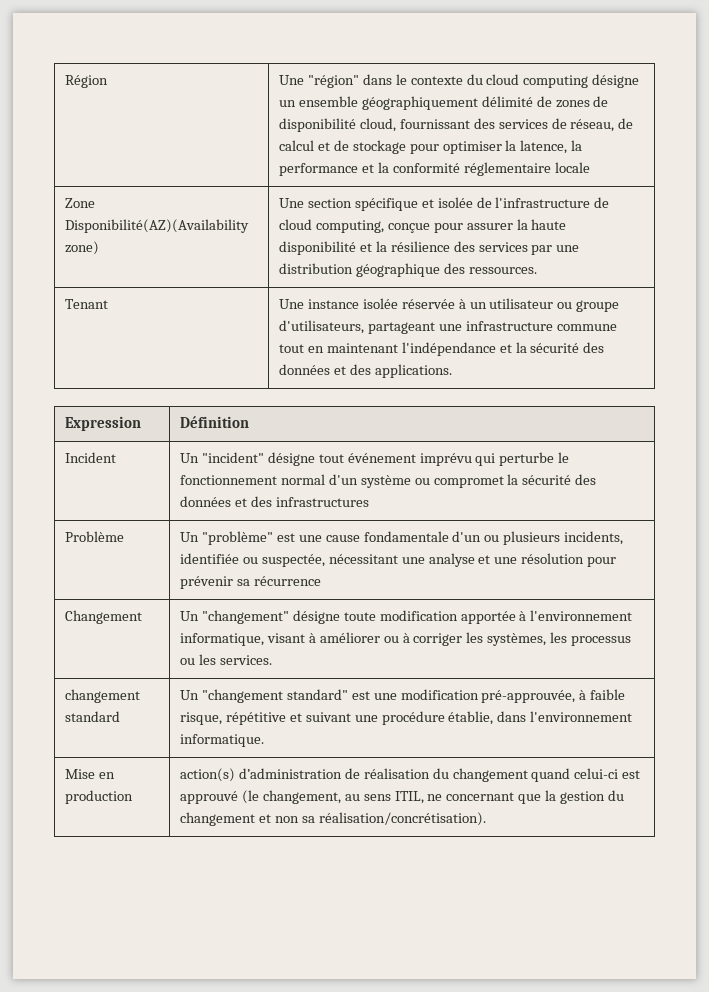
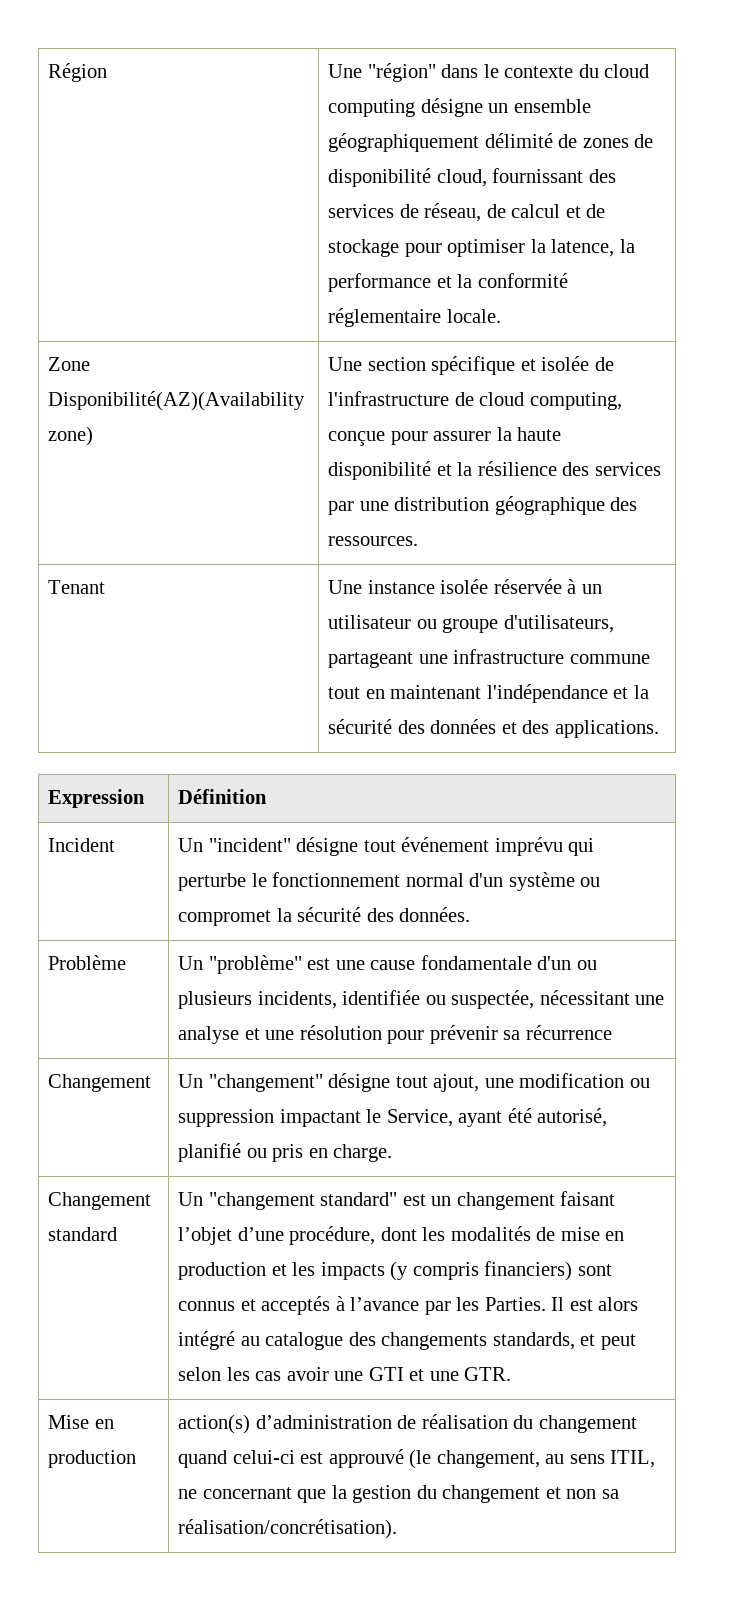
[554,162,590,173] locale -> [446,309,501,323] locale.
[179,496,369,507] données et des infrastructures -> [399,907,471,922] données.
[343,610,633,624] [179,632,632,646] [179,654,272,665] [64,689,140,703] toute modification apportée à l'environnement informatique, visant à améliorer ou à corriger les systèmes, les processus ou les services. // changement -> [395,1073,650,1092] [177,1108,608,1127] [177,1143,393,1162] [47,1192,151,1210] tout ajout, une modification ou suppression impactant le Service, ayant été autorisé, planifié ou pris en charge. // Changement
[373,689,626,703] [179,711,633,725] [179,734,264,747] une modification pré-approuvée, à faible risque, répétitive et suivant une procédure établie, dans l'environnement informatique. -> [431,1191,616,1210] [177,1226,625,1245] [177,1261,612,1281] [177,1296,639,1315] [177,1331,636,1350] [177,1367,512,1381] un changement faisant l’objet d’une procédure, dont les modalités de mise en production et les impacts (y compris financiers) sont connus et acceptés à l’avance par les Parties. Il est alors intégré au catalogue des changements standards, et peut selon les cas avoir une GTI et une GTR.

